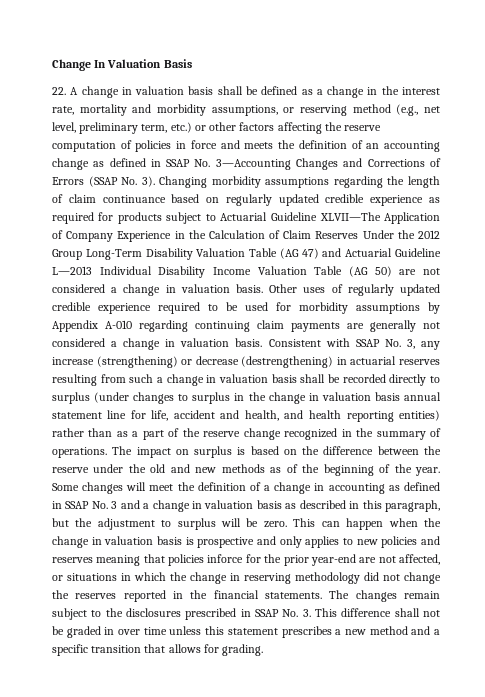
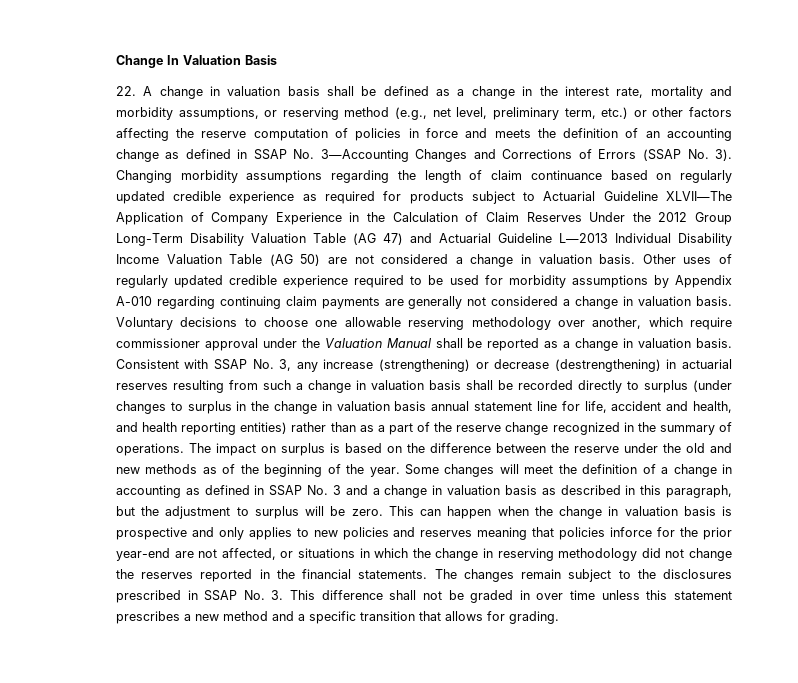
(263, 342) none -> [115,317,732,330] [115,338,732,351] Voluntary decisions to choose one allowable reserving methodology over another, which require commissioner approval under the Valuation Manual shall be reported as a change in valuation basis.

